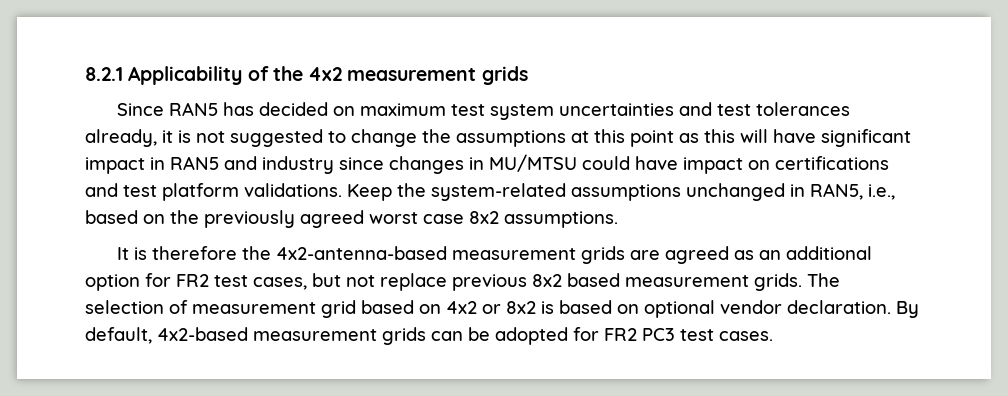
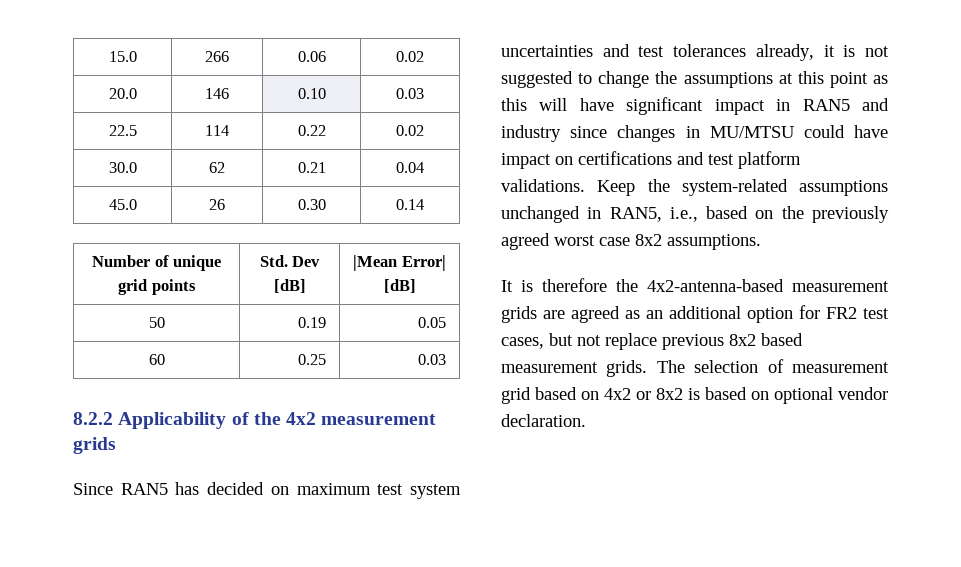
[85,67,123,81] 8.2.1 -> [108,51,137,62] [205,51,229,62] [297,51,326,62] [396,51,424,62] [108,88,137,99] [205,88,229,99] [297,88,326,99] [396,88,424,99] [108,125,137,136] [205,125,229,136] [297,125,326,136] [396,125,424,136] [108,162,137,173] [209,162,225,173] [297,162,326,173] [396,162,424,173] [108,199,137,210] [209,199,225,210] [297,199,326,210] [396,199,424,210] [92,255,221,271] [118,279,196,295] [259,255,321,267] [273,279,306,293] [353,255,446,271] [383,279,416,293] [148,317,165,328] [298,317,327,328] [418,317,447,328] [148,354,165,365] [298,354,327,365] [418,354,447,365] [73,412,113,425] 15.0 | 266 | 0.06 | 0.02 // 20.0 | 146 | 0.10 | 0.03 // 22.5 | 114 | 0.22 | 0.02 // 30.0 | 62 | 0.21 | 0.04 // 45.0 | 26 | 0.30 | 0.14 // Number of unique grid points | Std. Dev [dB] | |Mean Error| [dB] // 50 | 0.19 | 0.05 // 60 | 0.25 | 0.03 // 8.2.2
[896,301,919,318] [85,327,773,345] By default, 4x2-based measurement grids can be adopted for FR2 PC3 test cases. -> (586, 420) none

